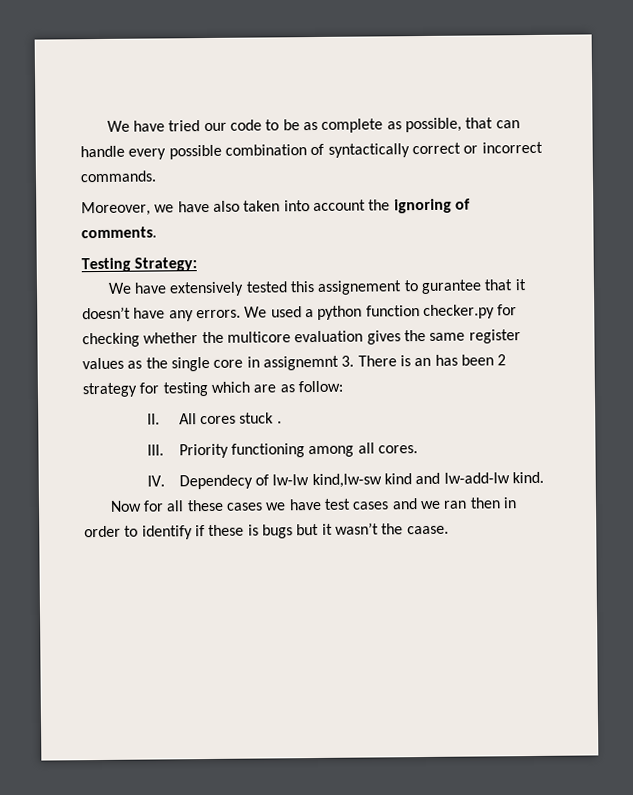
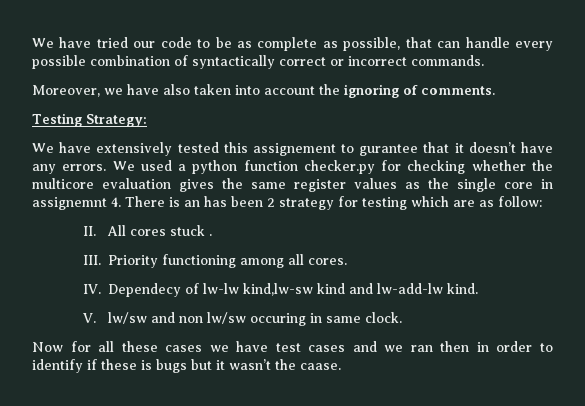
[341,355,355,367] 3. -> [111,197,121,207] 4.
(544, 477) none -> [82,312,402,326] // V. lw/sw and non lw/sw occuring in same clock.

